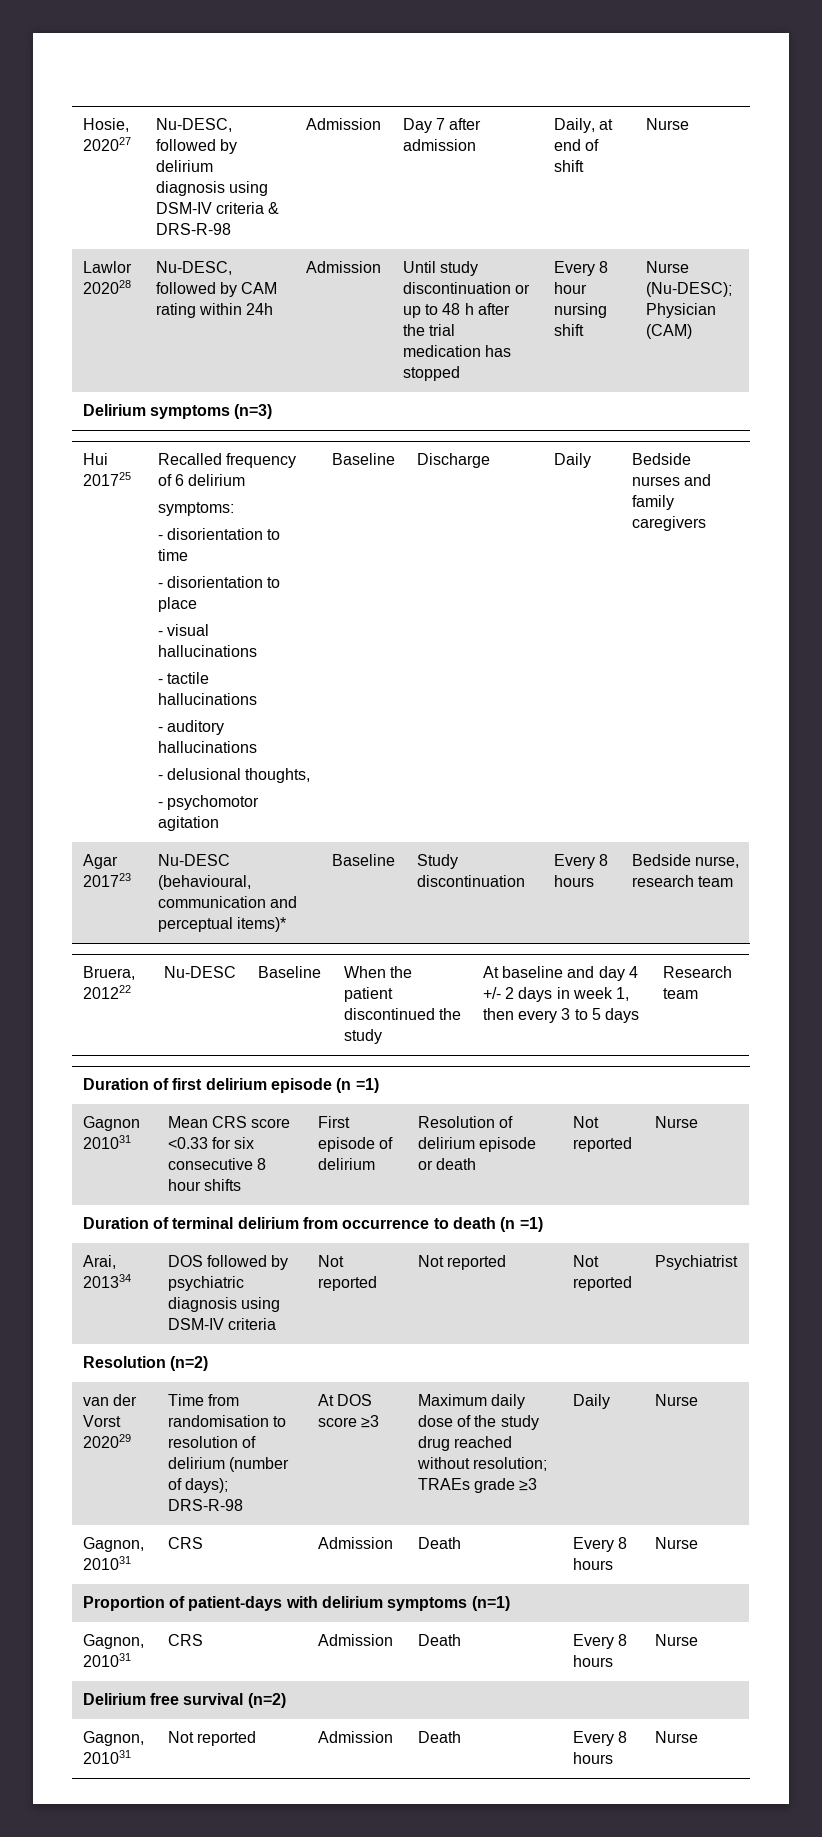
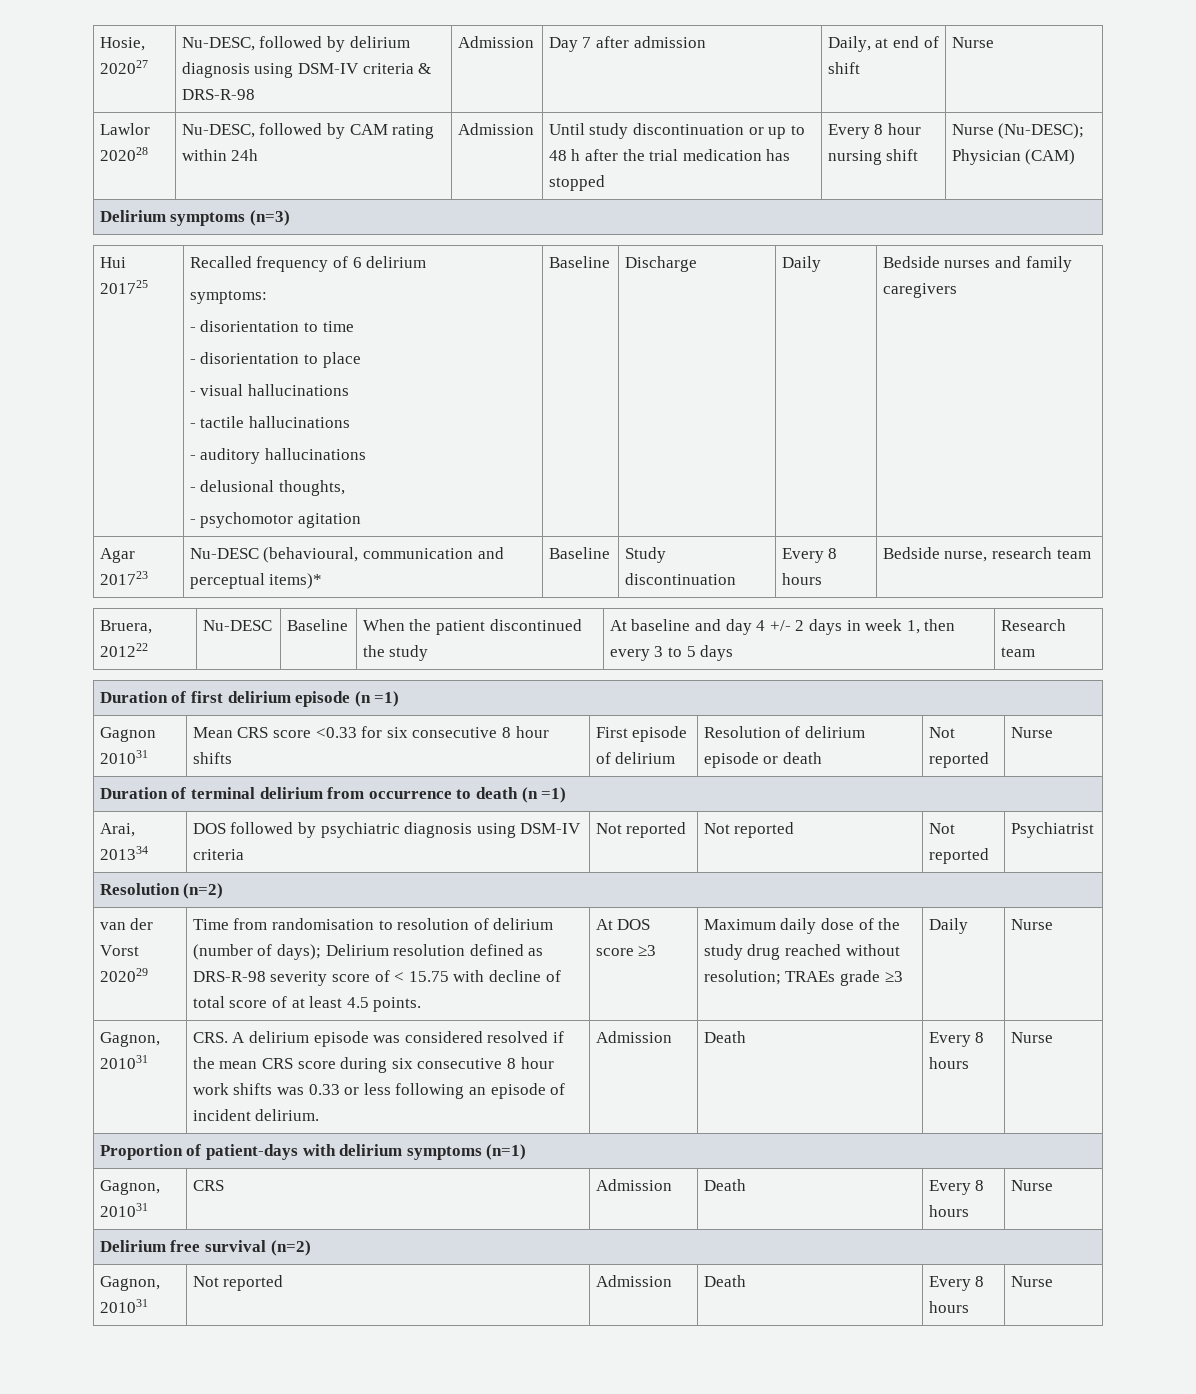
[167,1499,243,1511] DRS-R-98 -> [325,944,544,956] [192,970,561,986] [192,996,422,1012] Delirium resolution defined as DRS-R-98 severity score of < 15.75 with decline of total score of at least 4.5 points.
[167,1537,203,1549] CRS -> [192,1031,564,1047] [192,1057,554,1073] [192,1083,566,1099] [192,1109,320,1121] CRS. A delirium episode was considered resolved if the mean CRS score during six consecutive 8 hour work shifts was 0.33 or less following an episode of incident delirium.

